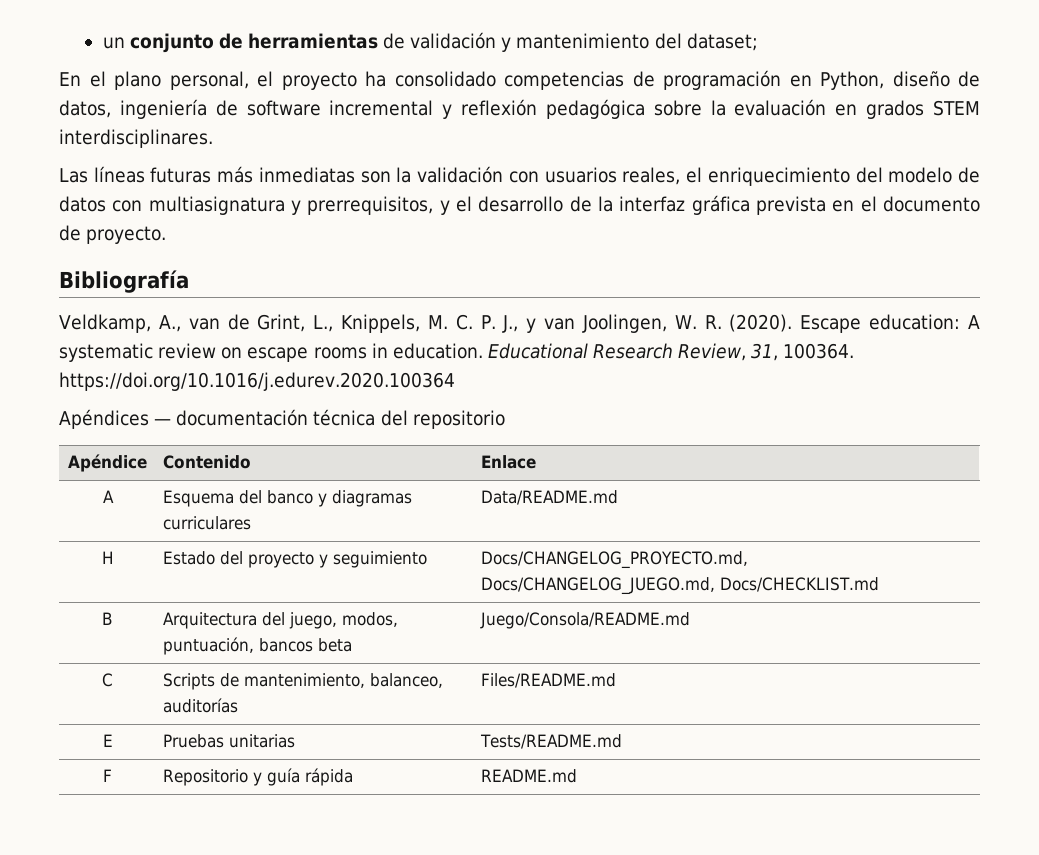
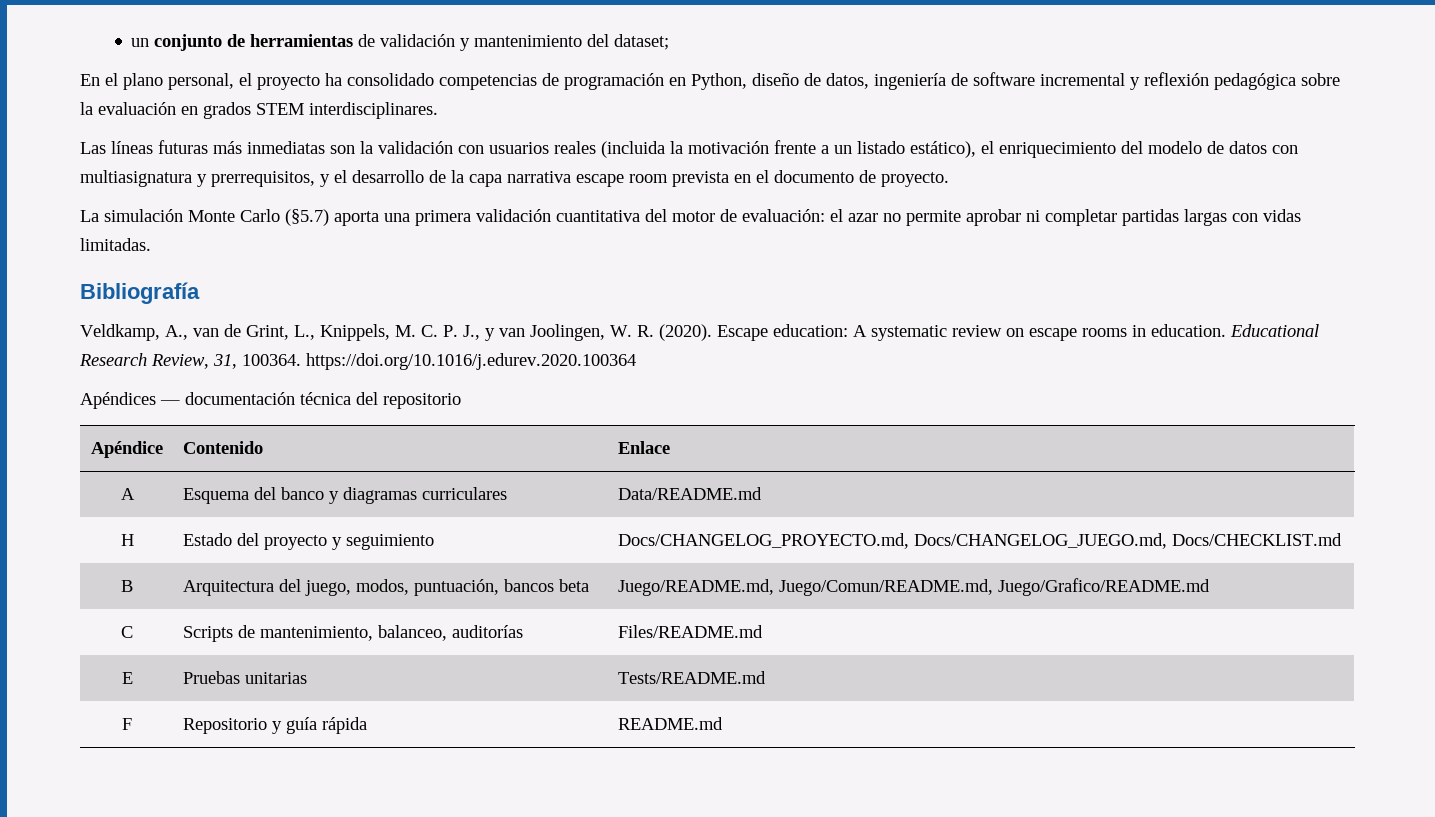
[622,167,681,185] reales, -> [554,140,976,158] reales (incluida la motivación frente a un listado estático),
[619,195,750,215] interfaz gráfica -> [469,171,668,187] capa narrativa escape room
(167, 235) none -> [80,209,1301,226] [80,238,151,251] // La simulación Monte Carlo (§5.7) aporta una primera validación cuantitativa del motor de evaluación: el azar no permite aprobar ni completar partidas largas con vidas limitadas.
[480,612,691,629] Juego/Consola/README.md -> [618,578,1211,596] Juego/README.md, Juego/Comun/README.md, Juego/Grafico/README.md

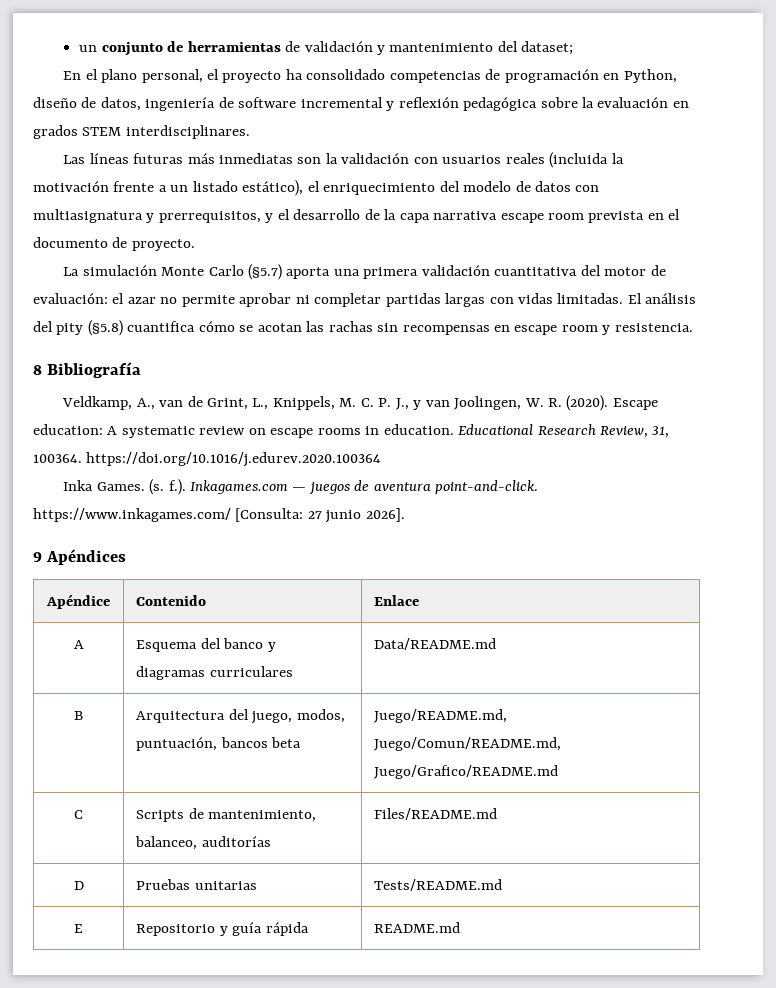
(151, 244) // -> [627,293,697,304] [33,320,693,336] [33,365,42,375] El análisis del pity (§5.8) cuantifica cómo se acotan las rachas sin recompensas en escape room y resistencia. // 8
[80,392,461,409] Apéndices — documentación técnica del repositorio -> [63,479,539,495] [33,508,405,523] [33,549,127,565] Inka Games. (s. f.). Inkagames.com — juegos de aventura point-and-click. https://www.inkagames.com/ [Consulta: 27 junio 2026]. // 9 Apéndices
[120,534,134,546] [183,533,435,550] [618,533,1343,549] // H | Estado del proyecto y seguimiento | Docs/CHANGELOG_PROYECTO.md, Docs/CHANGELOG_JUEGO.md, Docs/CHECKLIST.md -> (497, 644) none
[121,672,133,684] E -> [73,881,84,890] D
[122,718,132,730] F -> [74,924,83,933] E

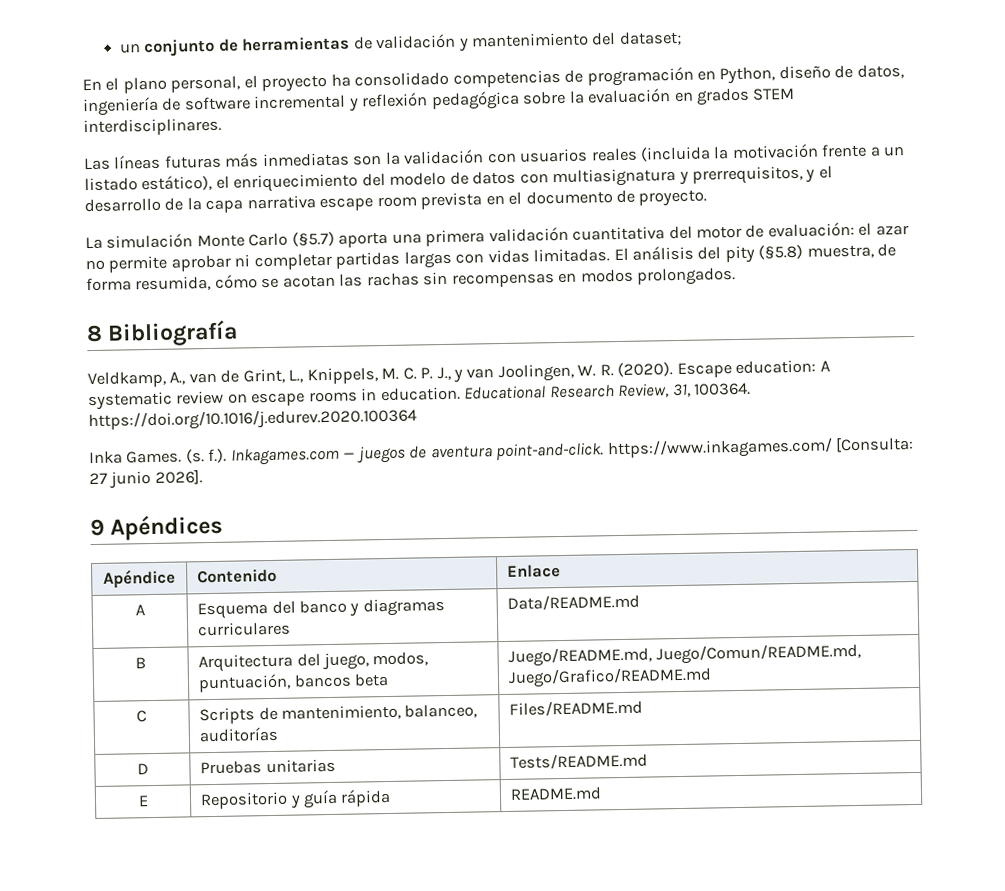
[127,321,196,332] cuantifica -> [806,243,897,259] [86,275,212,292] muestra, de forma resumida,
[514,323,693,335] escape room y resistencia. -> [580,266,737,286] modos prolongados.

